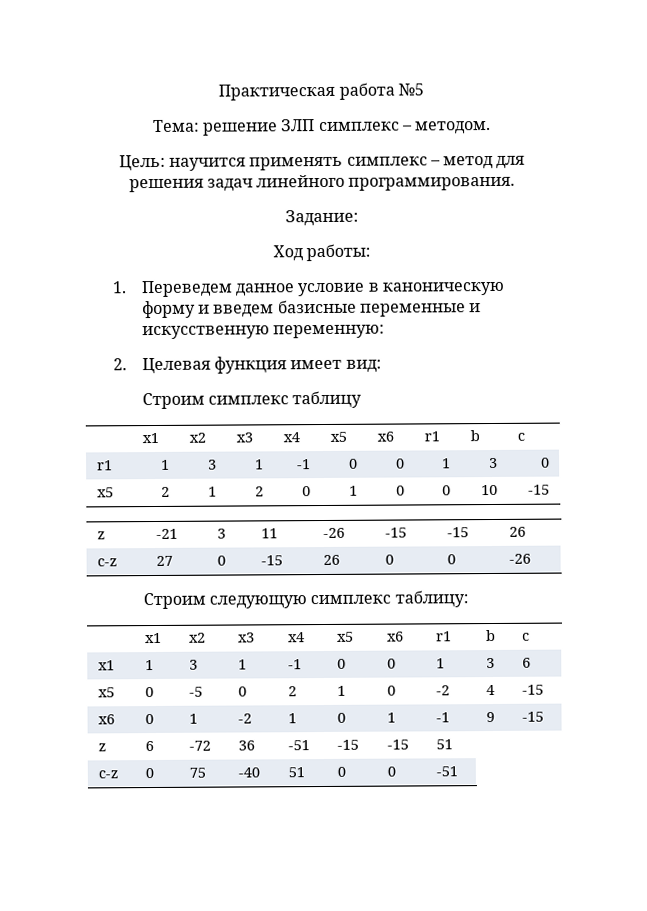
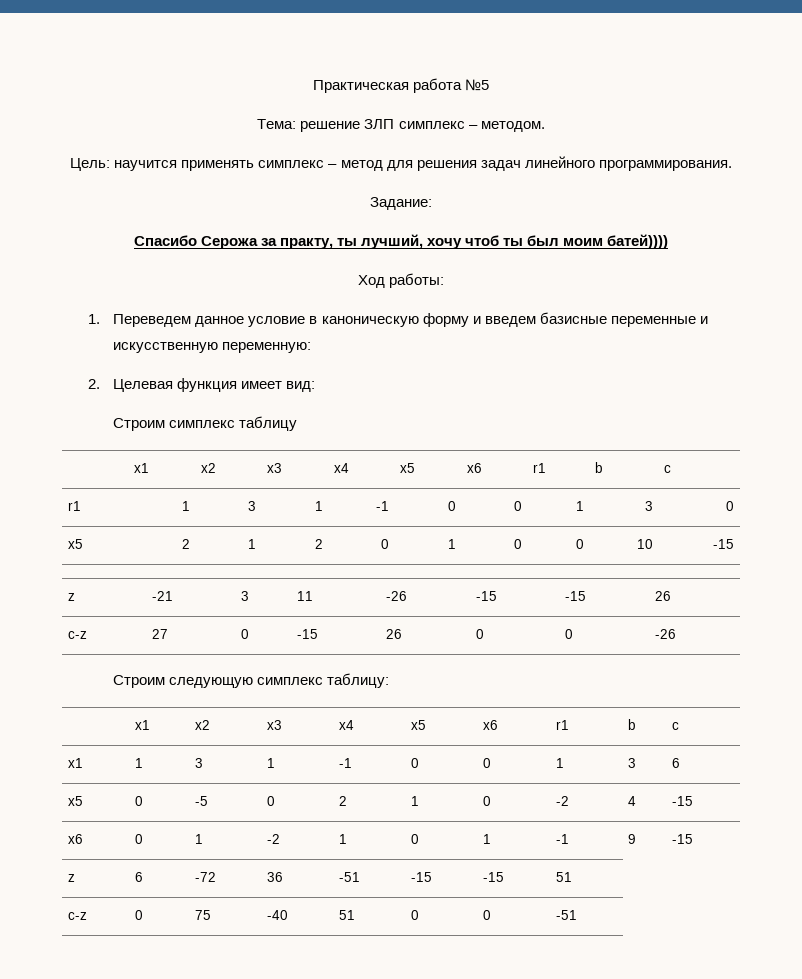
(359, 218) none -> [133,234,669,249] // Спасибо Серожа за практу, ты лучший, хочу чтоб ты был моим батей))))

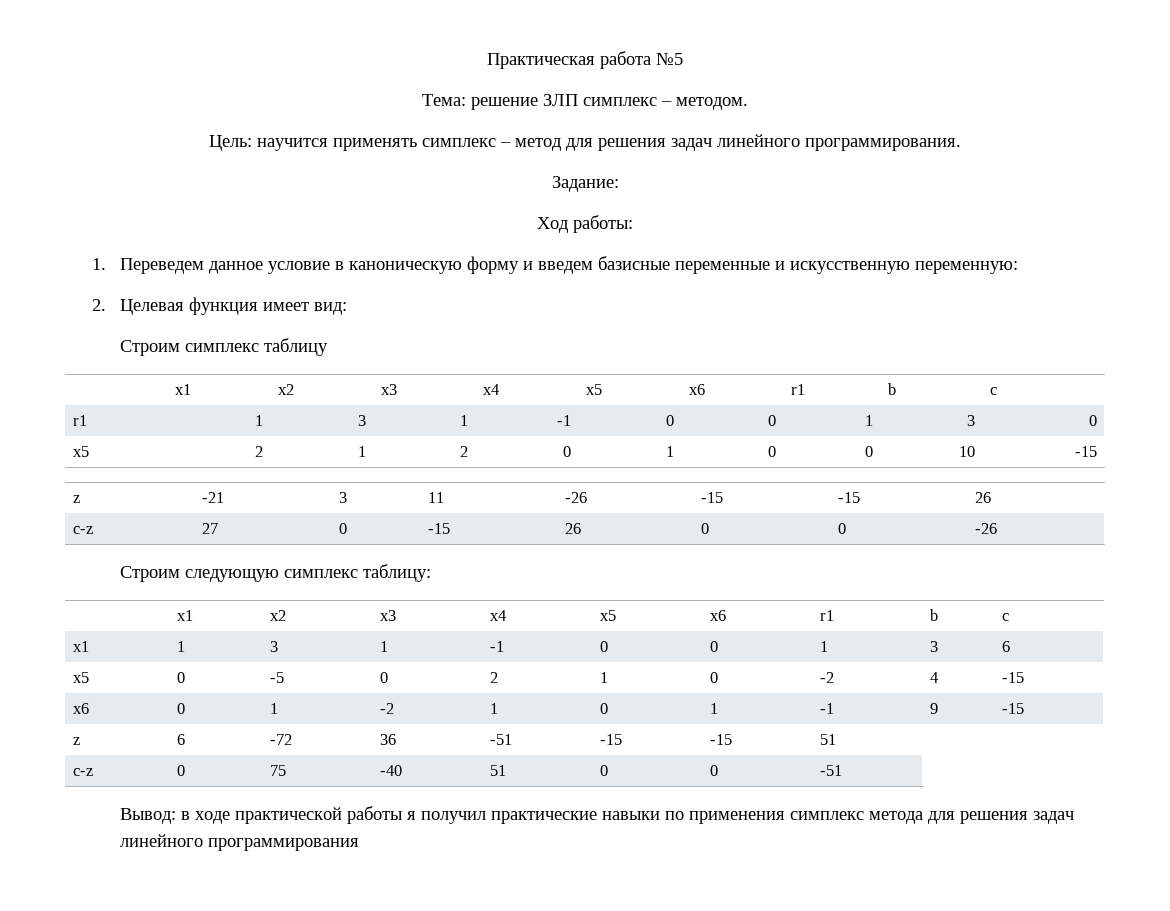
[133,234,669,249] // Спасибо Серожа за практу, ты лучший, хочу чтоб ты был моим батей)))) -> (619, 184) none
(578, 915) none -> [119,806,1074,824] [119,834,359,851] // Вывод: в ходе практической работы я получил практические навыки по применения симплекс метода для решения задач линейного программирования

